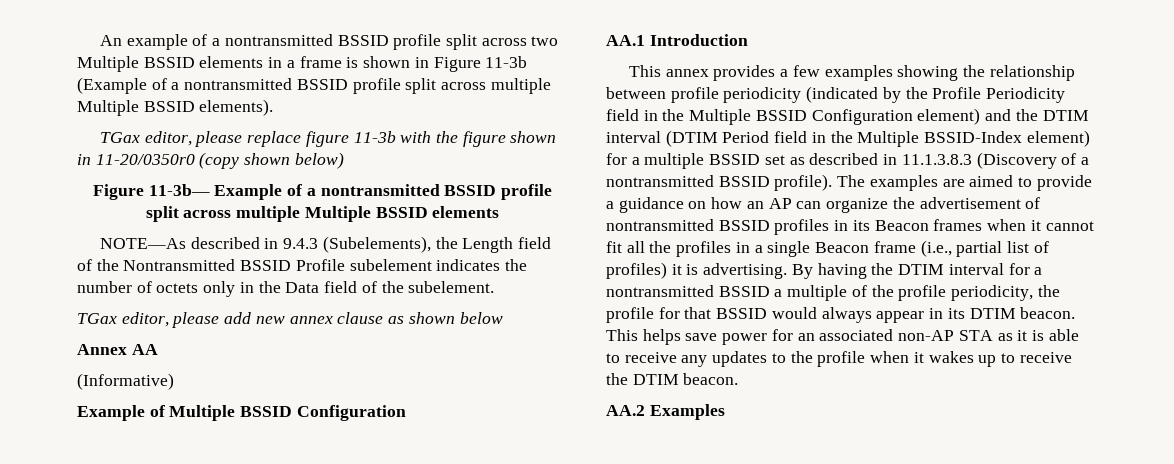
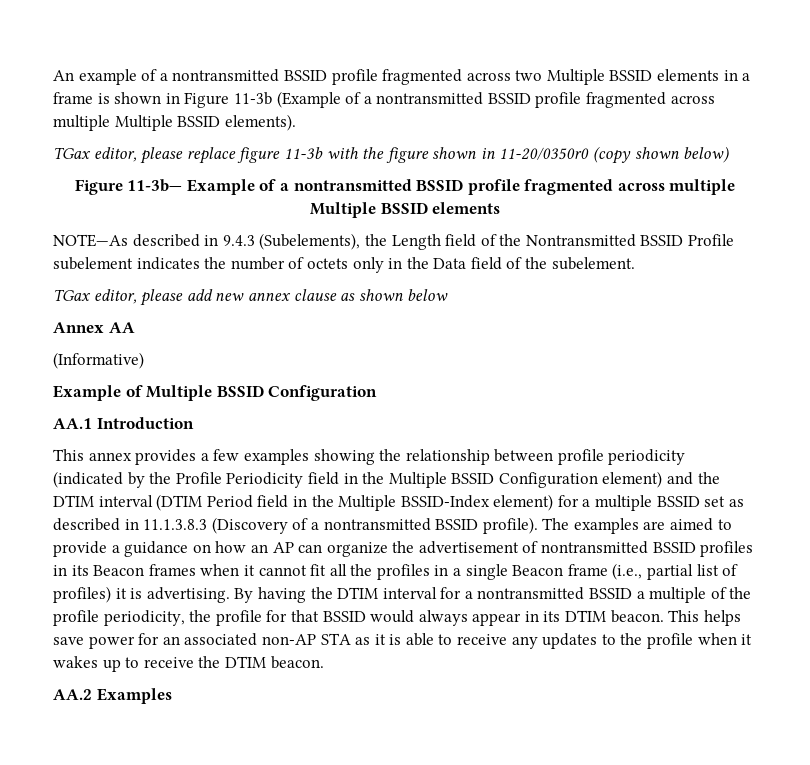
[445,34,477,50] split -> [382,69,463,85] fragmented
[405,78,437,94] split -> [586,92,667,108] fragmented
[145,206,179,222] split -> [524,179,614,195] fragmented

